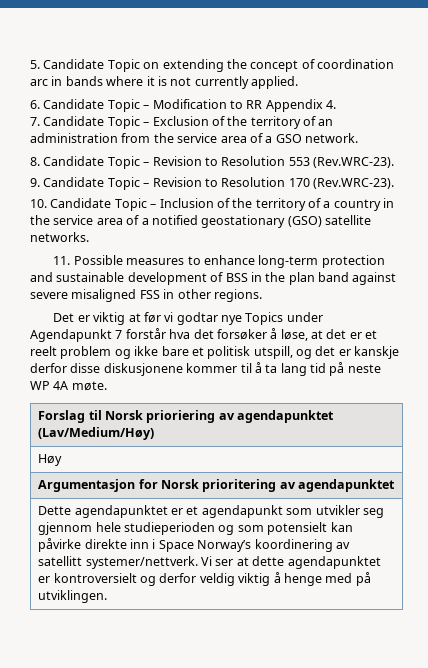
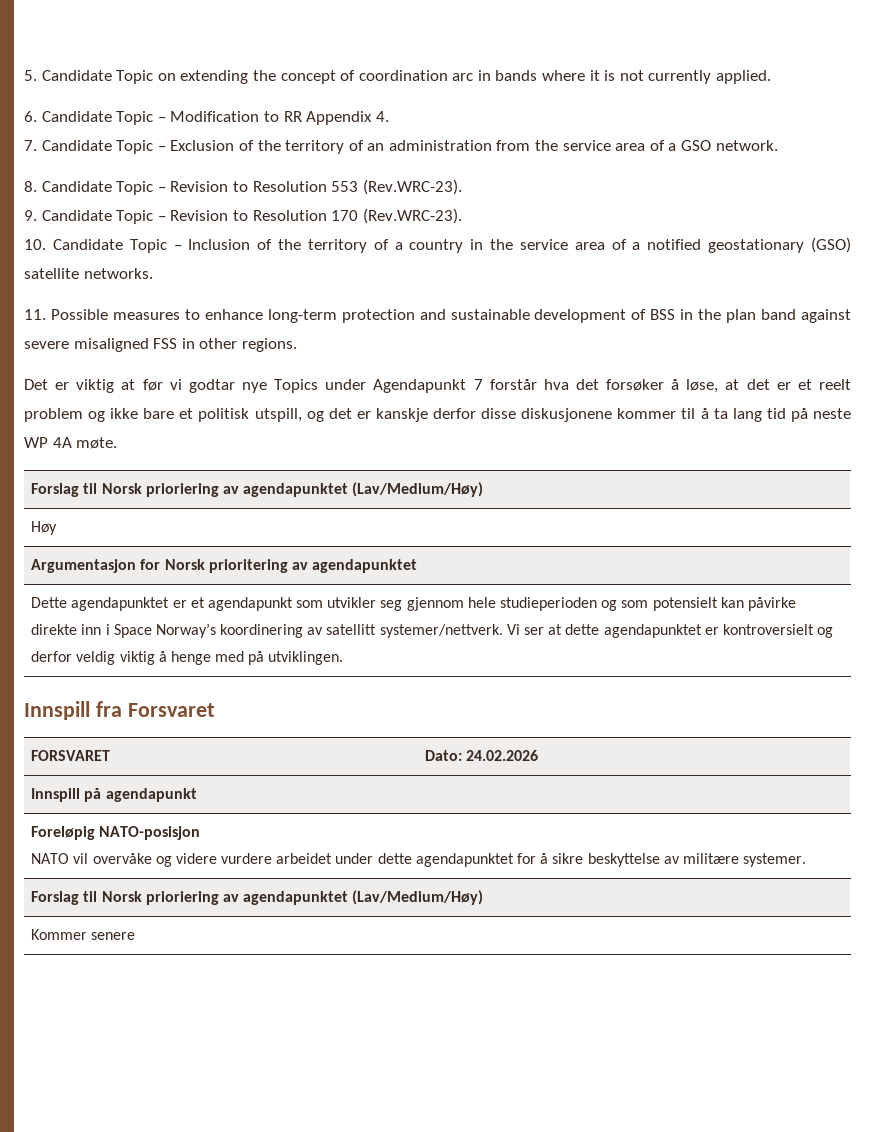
(108, 596) none -> [24,701,215,720] [31,750,111,761] [425,750,539,761] [31,788,197,802] [31,826,201,840] [31,853,807,867] [31,890,484,905] [31,929,136,940] // Innspill fra Forsvaret // FORSVARET | Dato: 24.02.2026 // Innspill på agendapunkt // Foreløpig NATO-posisjon // NATO vil overvåke og videre vurdere arbeidet under dette agendapunktet for å sikre beskyttelse av militære systemer. // Forslag til Norsk prioriering av agendapunktet (Lav/Medium/Høy) // Kommer senere

